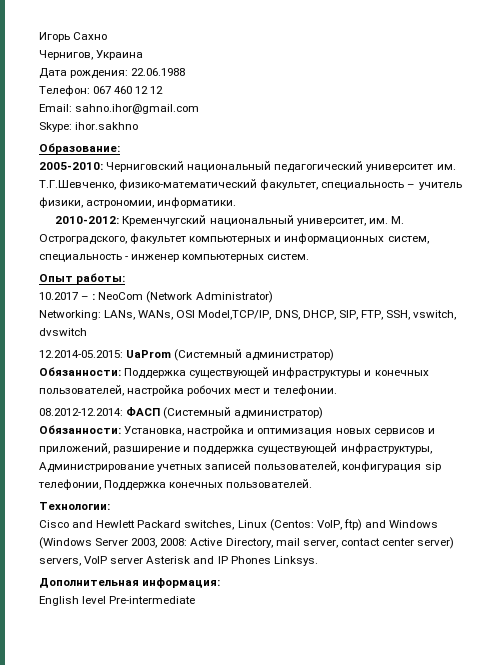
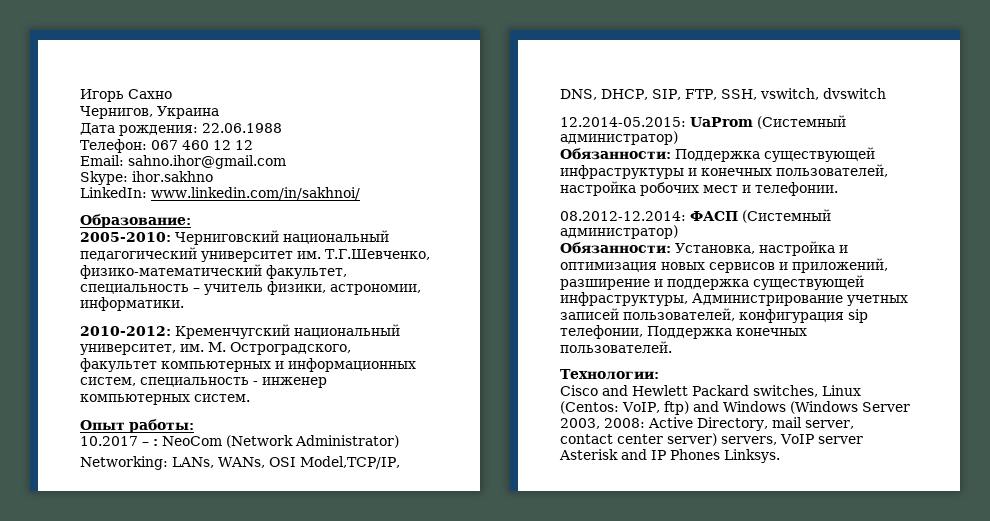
(139, 126) none -> [80,187,360,200] // LinkedIn: www.linkedin.com/in/sakhnoi/
[39,578,221,588] [39,596,196,606] // Дополнительная информация: // English level Pre-intermediate -> (780, 456) none

